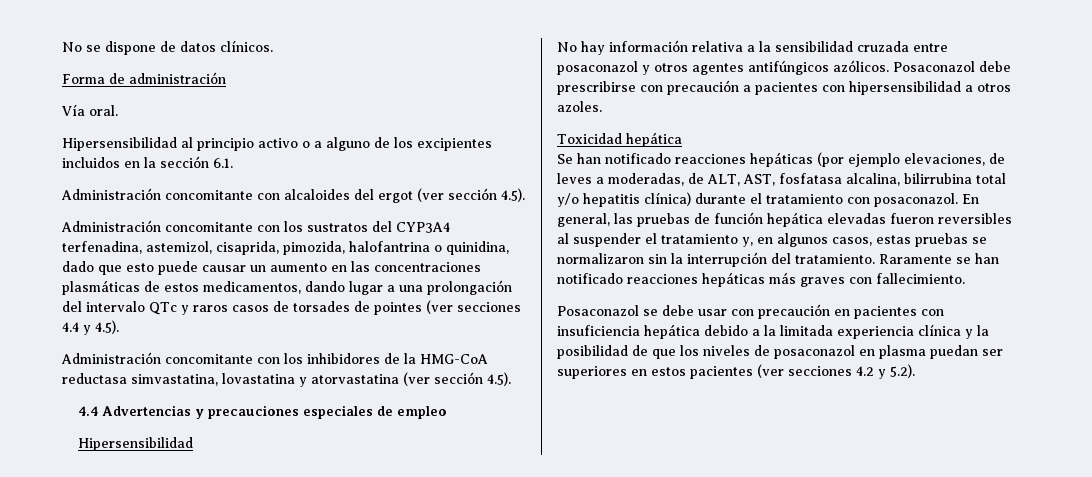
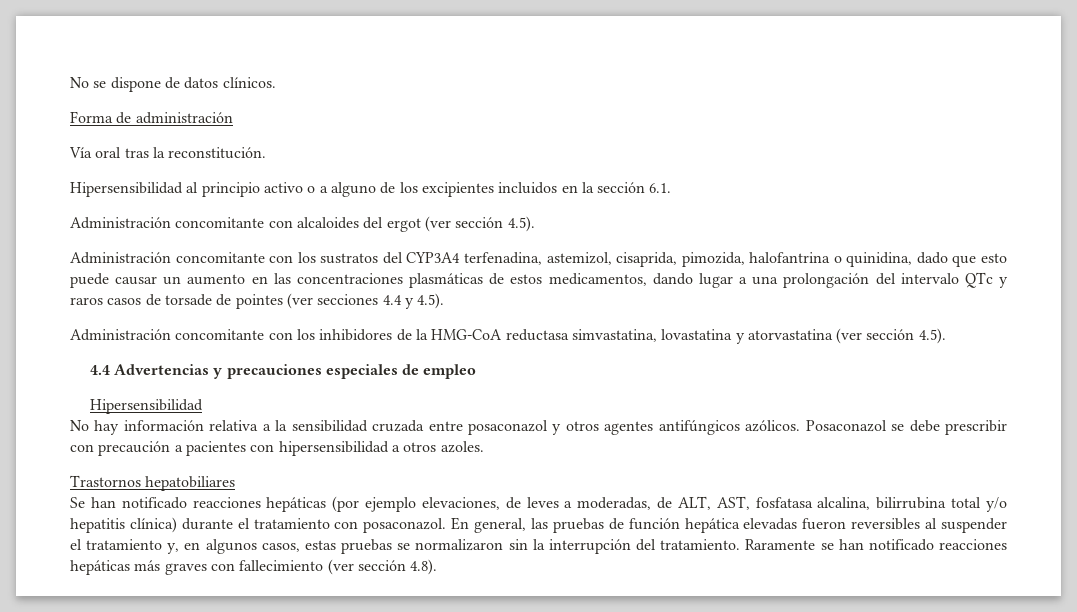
[89,105,118,116] oral. -> [95,147,267,159] oral tras la reconstitución.
[292,301,350,312] torsades -> [164,294,212,306] torsade
[979,61,1011,72] [557,81,636,95] debe prescribirse -> [891,420,1008,435] se debe prescribir
[557,132,682,147] Toxicidad hepática -> [70,475,236,491] Trastornos hepatobiliares
[876,273,965,284] [557,304,944,319] [557,324,989,339] [557,345,1003,359] [557,364,915,379] fallecimiento. // Posaconazol se debe usar con precaución en pacientes con insuficiencia hepática debido a la limitada experiencia clínica y la posibilidad de que los niveles de posaconazol en plasma puedan ser superiores en estos pacientes (ver secciones 4.2 y 5.2). -> [239,559,438,575] fallecimiento (ver sección 4.8).

